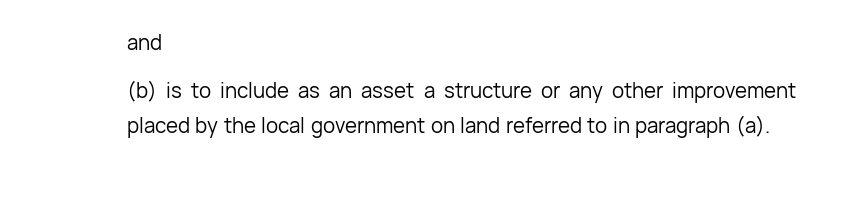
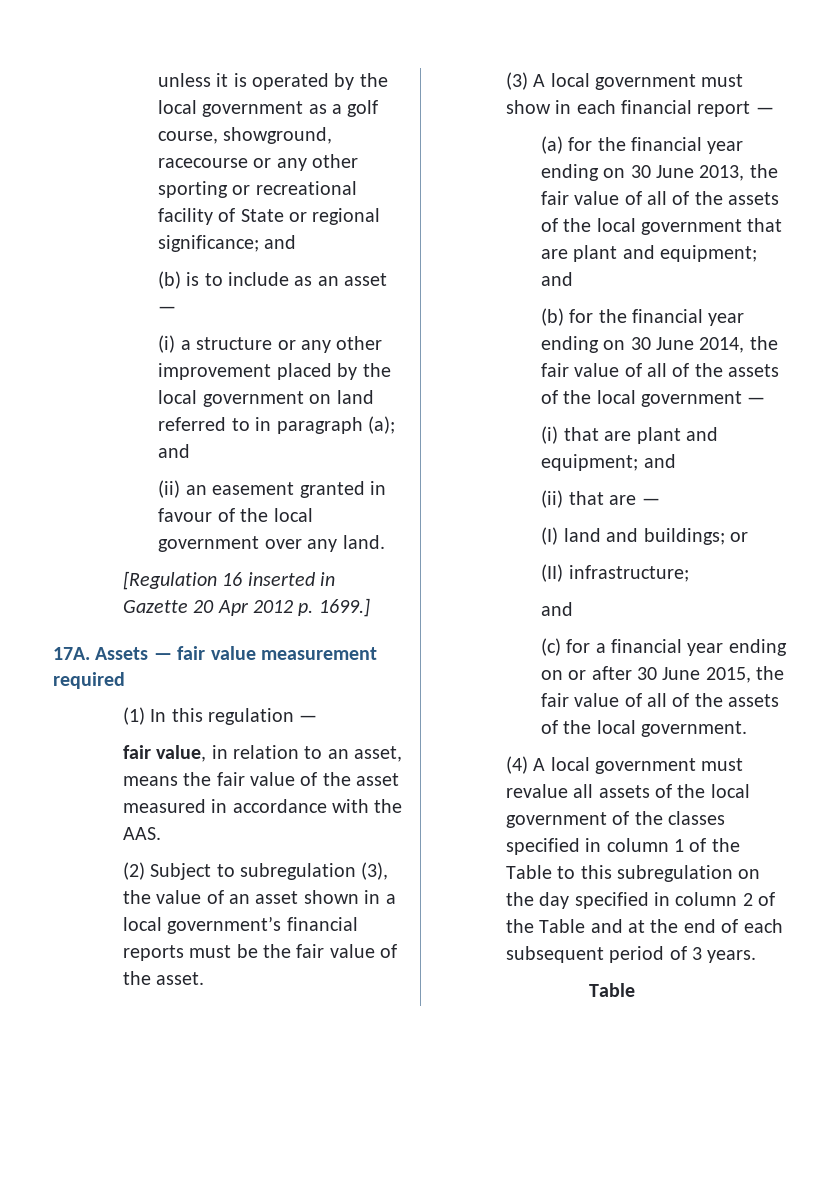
(126, 42) none -> [157,73,388,90] [157,100,379,117] [157,127,333,144] [157,154,358,171] [157,181,357,198] [157,208,381,225] [157,235,259,252] unless it is operated by the local government as a golf course, showground, racecourse or any other sporting or recreational facility of State or regional significance;
(415, 90) none -> [157,306,176,313] [158,335,176,353] — // (i)
[735,115,770,137] (a). -> [367,416,395,434] [158,444,191,458] [158,480,386,498] [158,508,313,522] [158,535,385,552] [122,571,336,590] [122,598,370,617] [53,646,377,660] [53,672,125,689] [122,707,318,725] [122,745,403,762] [122,772,400,786] [122,799,403,813] [122,827,161,840] [122,862,389,880] [122,890,396,904] [122,916,358,934] [122,944,398,961] [122,971,205,985] [505,72,744,90] [505,100,774,117] [540,136,744,154] [540,164,778,181] [540,191,780,205] [540,218,783,235] [540,245,757,262] [540,272,573,286] [540,308,745,326] [540,336,778,353] [540,363,780,377] [540,390,766,407] [541,426,718,444] [541,454,676,471] [541,490,660,508] [541,527,748,545] [541,564,689,582] [540,602,573,616] [540,638,787,656] [540,666,785,683] [540,693,780,707] [540,720,747,737] [505,756,744,774] [505,784,750,798] [505,811,726,828] [505,838,740,855] [505,865,761,882] [505,892,776,909] [505,919,783,933] [505,946,757,963] [588,983,635,997] (a); and // (ii) an easement granted in favour of the local government over any land. // [Regulation 16 inserted in Gazette 20 Apr 2012 p. 1699.] // 17A. Assets — fair value measurement required // (1) In this regulation — // fair value, in relation to an asset, means the fair value of the asset measured in accordance with the AAS. // (2) Subject to subregulation (3), the value of an asset shown in a local government’s financial reports must be the fair value of the asset. // (3) A local government must show in each financial report — // (a) for the financial year ending on 30 June 2013, the fair value of all of the assets of the local government that are plant and equipment; and // (b) for the financial year ending on 30 June 2014, the fair value of all of the assets of the local government — // (i) that are plant and equipment; and // (ii) that are — // (I) land and buildings; or // (II) infrastructure; // and // (c) for a financial year ending on or after 30 June 2015, the fair value of all of the assets of the local government. // (4) A local government must revalue all assets of the local government of the classes specified in column 1 of the Table to this subregulation on the day specified in column 2 of the Table and at the end of each subsequent period of 3 years. // Table

